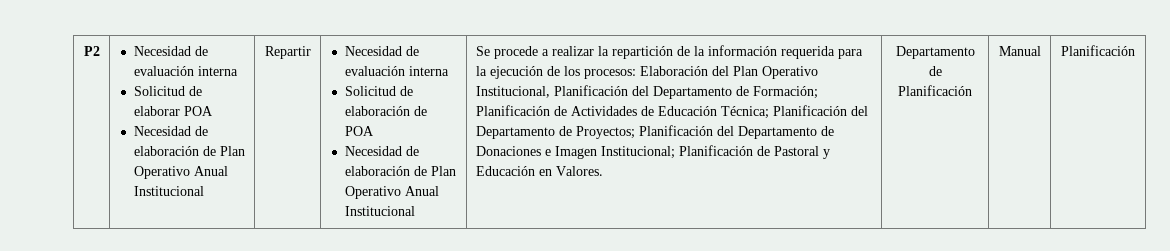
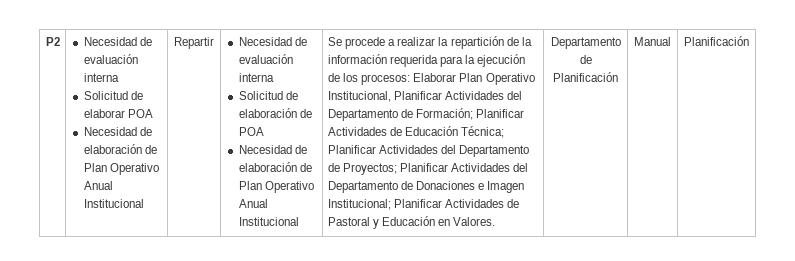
[639,66,729,76] Elaboración del -> [413,73,457,82] Elaborar
[553,85,628,96] Planificación -> [394,91,505,100] Planificar Actividades
[475,105,567,116] Planificación de -> [476,109,525,118] Planificar
[772,105,847,116] Planificación -> [327,145,439,154] Planificar Actividades
[638,125,713,136] Planificación -> [400,163,511,172] Planificar Actividades
[678,145,753,156] Planificación -> [394,199,505,208] Planificar Actividades

